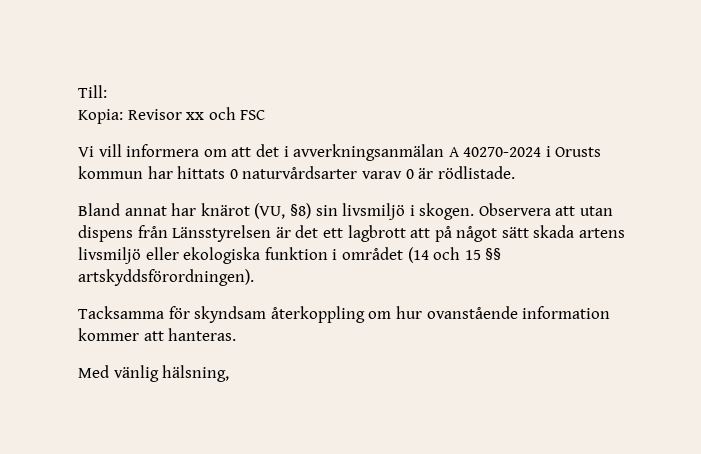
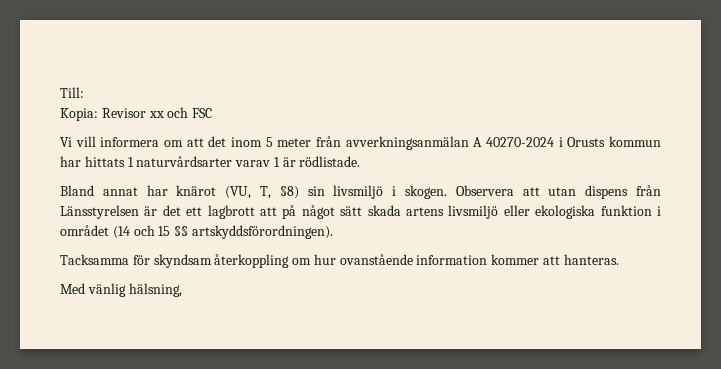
[283,146,289,157] i -> [230,136,341,147] inom 5 meter från
[229,169,238,179] 0 -> [127,157,134,167] 1
[405,169,414,179] 0 -> [273,157,280,167] 1
(286, 211) none -> [260,186,271,199] T,

